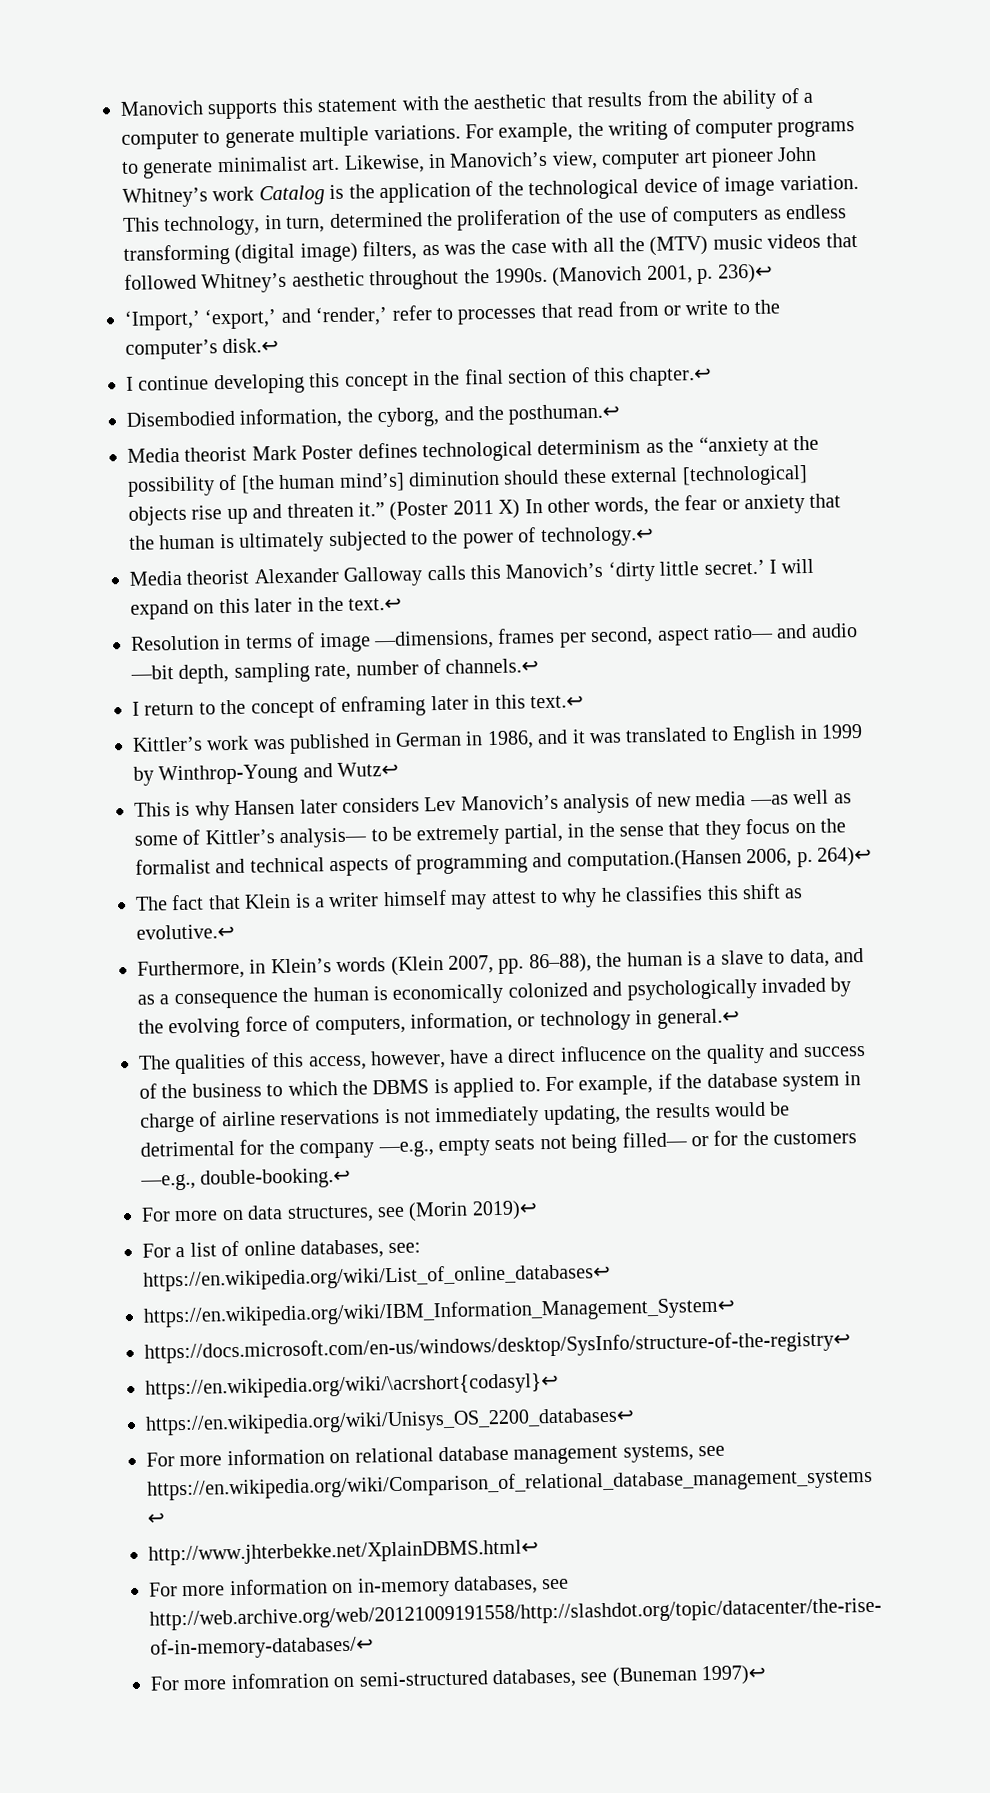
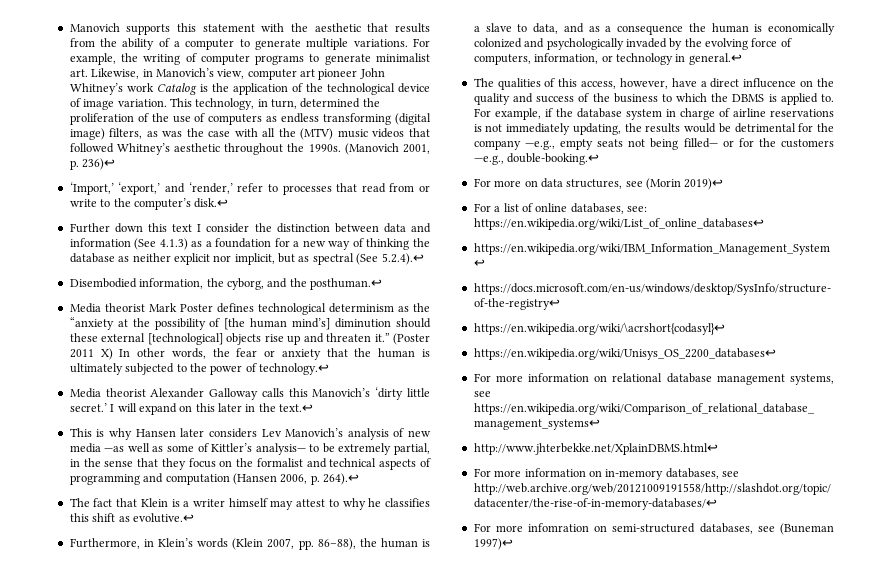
[126,365,713,395] I continue developing this concept in the final section of this chapter.↩ -> [69,223,431,233] [69,238,430,250] [69,253,424,265] Further down this text I consider the distinction between data and information (See 4.1.3) as a foundation for a new way of thinking the database as neither explicit nor implicit, but as spectral (See 5.2.4).↩
[130,623,858,653] [130,658,540,684] [132,694,584,719] [132,723,863,754] [133,761,400,786] // Resolution in terms of image —dimensions, frames per second, aspect ratio— and audio —bit depth, sampling rate, number of channels.↩ // I return to the concept of enframing later in this text.↩ // Kittler’s work was published in German in 1986, and it was translated to English in 1999 by Winthrop-Young and Wutz↩ -> (314, 408) none
[566,849,742,872] computation.(Hansen -> [165,473,277,485] computation (Hansen
[816,846,872,867] 264)↩ -> [323,473,359,485] 264).↩

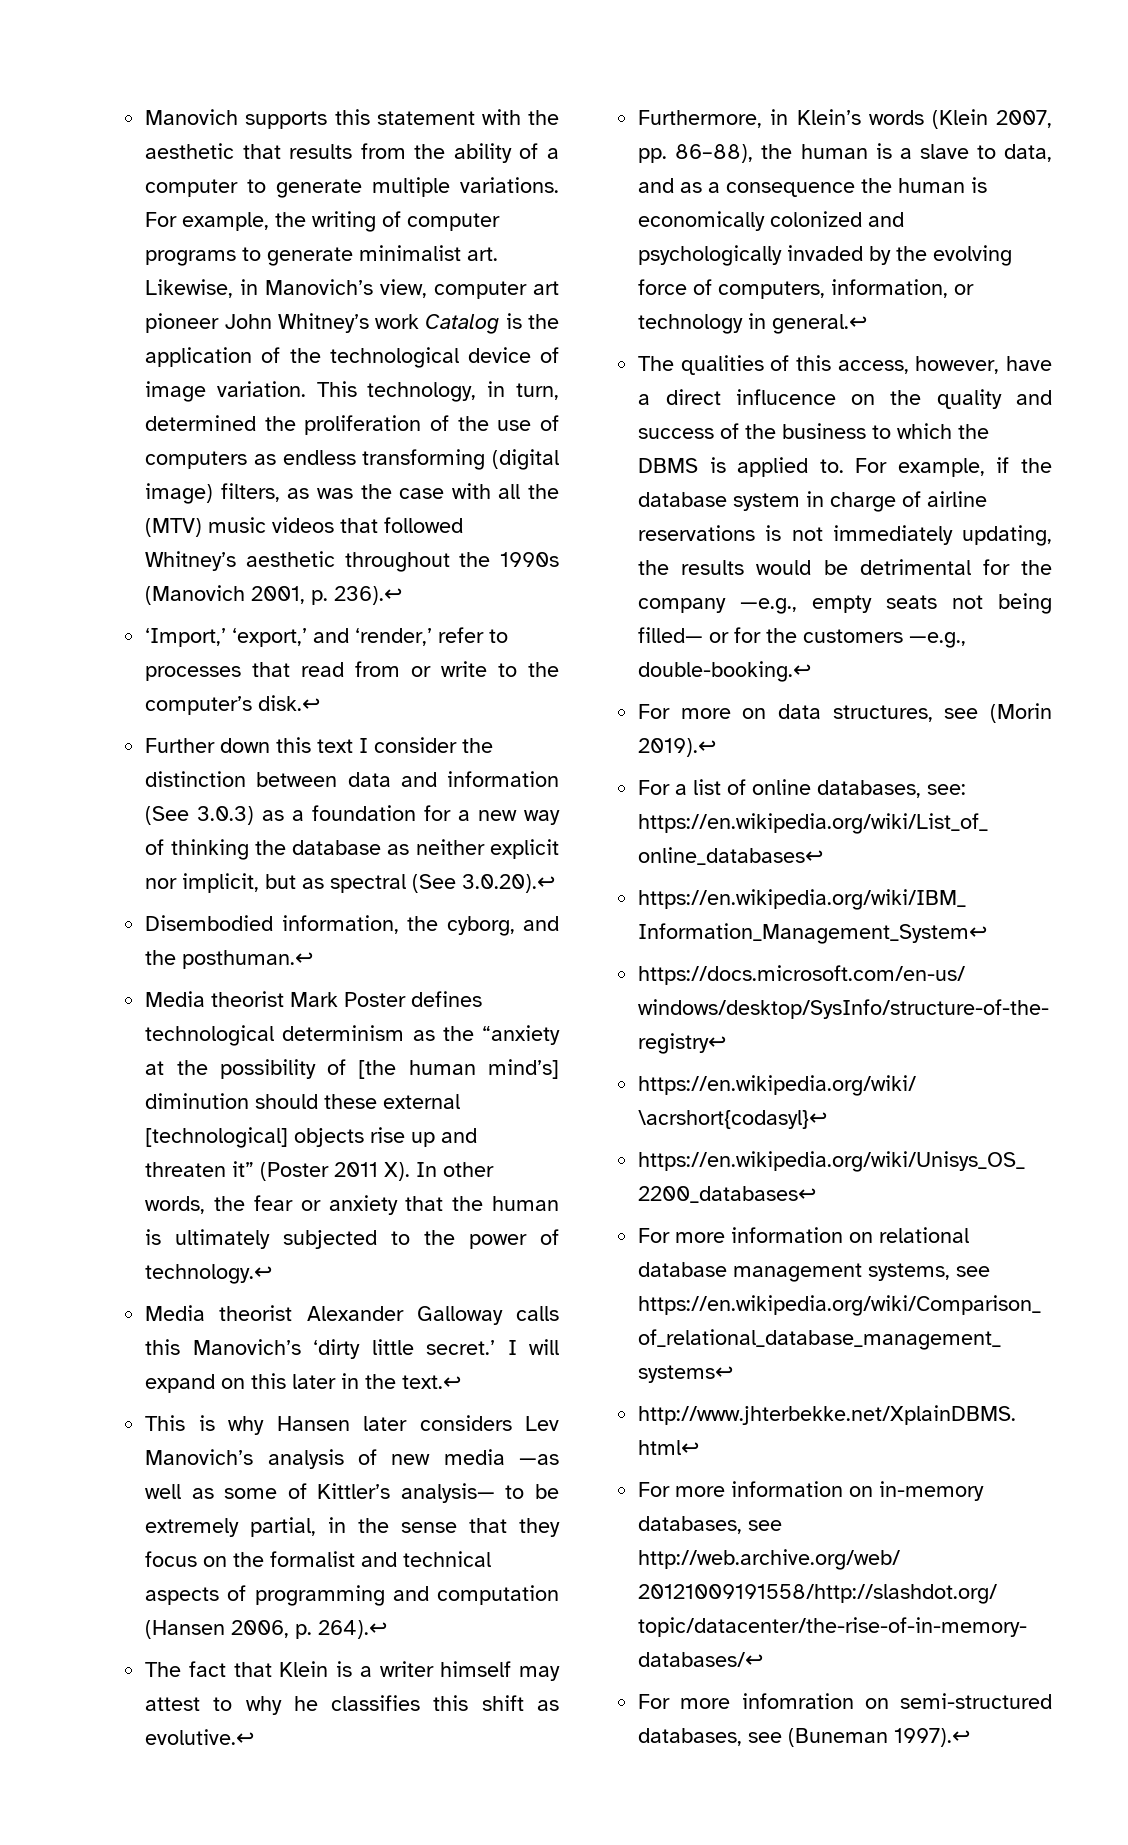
[308,144,341,152] 1990s. -> [500,552,559,567] 1990s
[82,158,116,170] 236)↩ -> [334,586,403,605] 236).↩
[159,238,188,250] 4.1.3) -> [197,806,255,825] 3.0.3)
[381,253,424,265] 5.2.4).↩ -> [462,874,556,893] 3.0.20).↩
[374,333,390,342] it.” -> [232,1161,255,1177] it”
[100,348,113,360] X) -> [384,1162,411,1181] X).
[684,178,724,190] 2019)↩ -> [638,738,717,757] 2019).↩
[473,538,513,550] 1997)↩ -> [894,1728,971,1747] 1997).↩

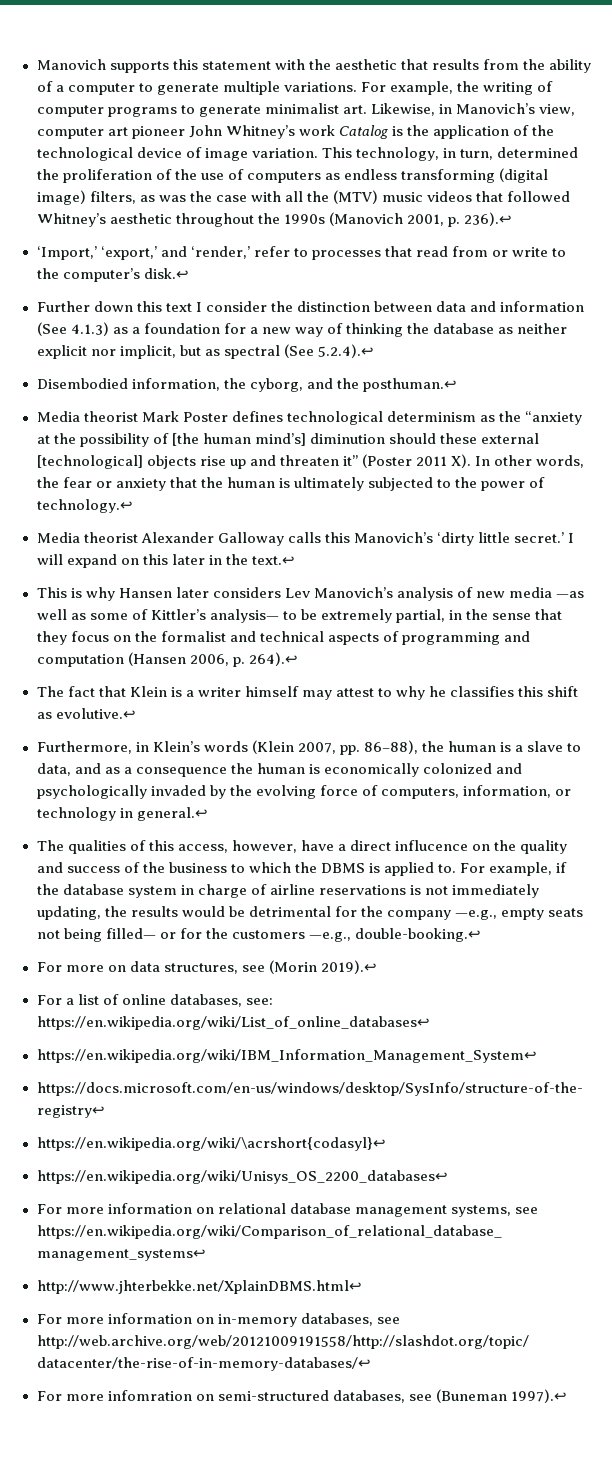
[197,806,255,825] 3.0.3) -> [70,322,109,336] 4.1.3)
[462,874,556,893] 3.0.20).↩ -> [317,344,374,358] 5.2.4).↩

